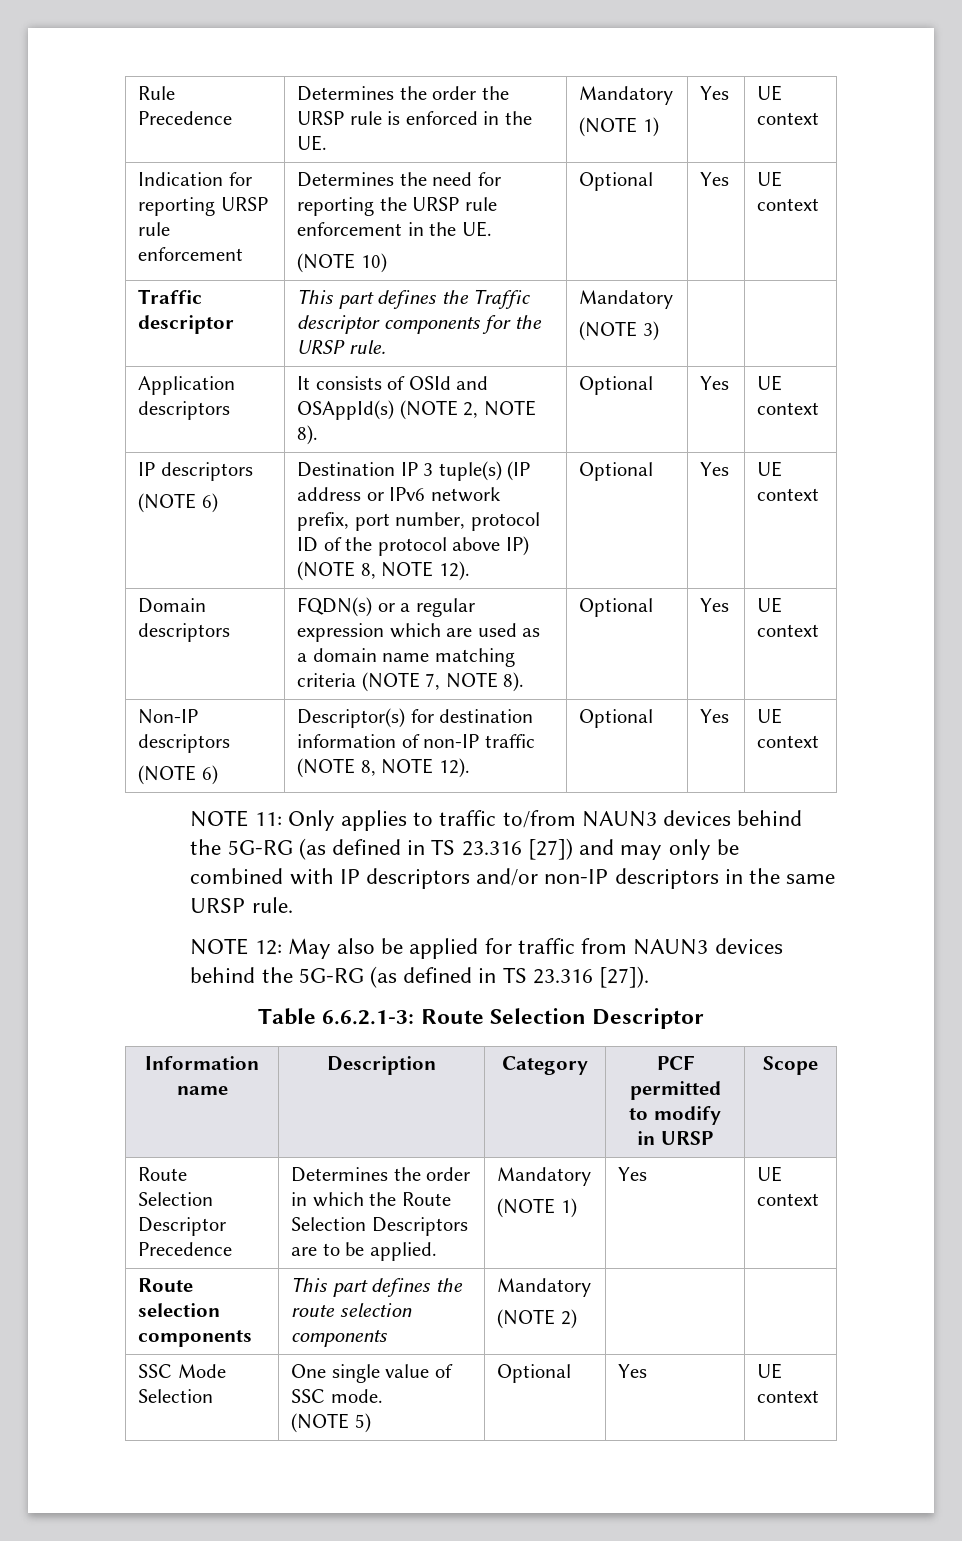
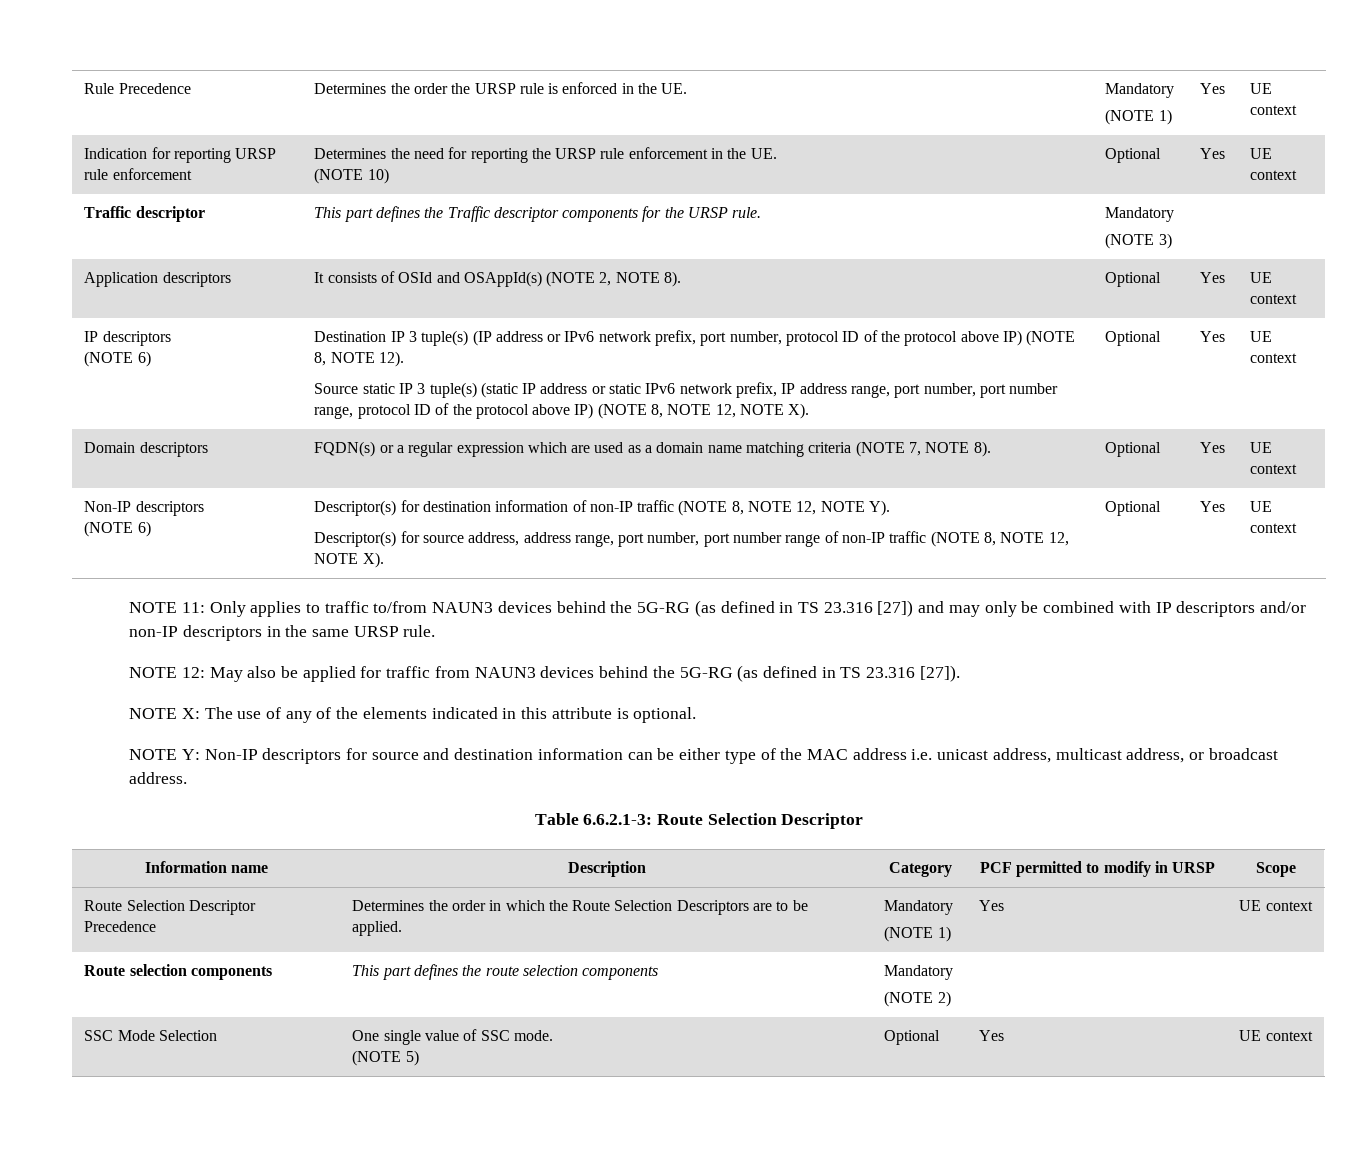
(470, 571) none -> [314,382,1059,398] [314,403,810,419] // Source static IP 3 tuple(s) (static IP address or static IPv6 network prefix, IP address range, port number, port number range, protocol ID of the protocol above IP) (NOTE 8, NOTE 12, NOTE X).
[438,758,470,778] 12). -> [796,500,891,516] [314,531,1069,547] [314,552,384,568] 12, NOTE Y). // Descriptor(s) for source address, address range, port number, port number range of non-IP traffic (NOTE 8, NOTE 12, NOTE X).
(650, 977) none -> [129,707,697,723] [129,748,1278,764] [129,772,188,784] // NOTE X: The use of any of the elements indicated in this attribute is optional. // NOTE Y: Non-IP descriptors for source and destination information can be either type of the MAC address i.e. unicast address, multicast address, or broadcast address.

